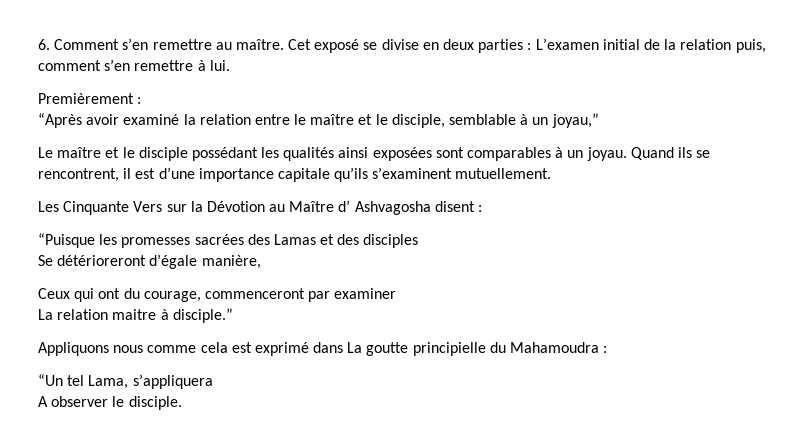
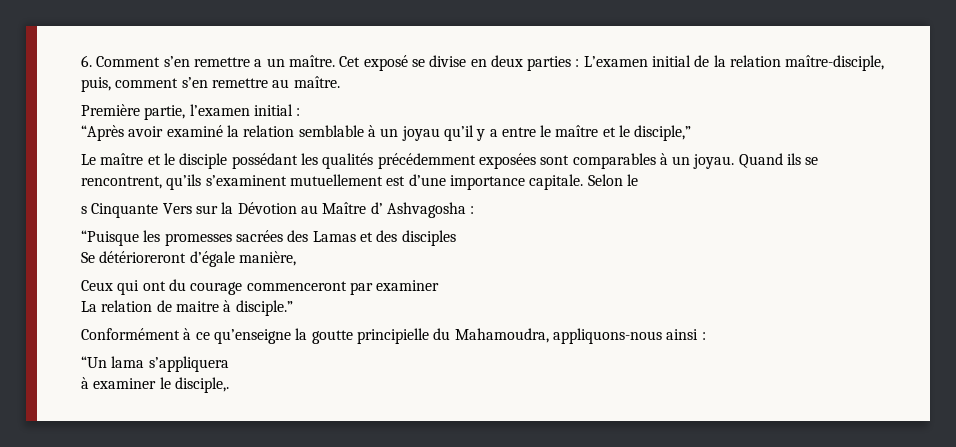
[215,42,232,50] au -> [254,58,285,67] a un
(732, 44) none -> [785,55,885,71] maître-disciple,
[197,60,230,71] [38,93,134,104] à lui. // Premièrement -> [272,76,340,88] [81,104,293,120] au maître. // Première partie, l’examen initial
(251, 119) none -> [298,125,498,141] semblable à un joyau qu’il y a
[391,113,599,128] disciple, semblable à un joyau,” -> [634,125,692,141] disciple,”
[338,147,369,158] ainsi -> [377,153,476,169] précédemment
[123,167,552,182] [38,201,59,212] il est d’une importance capitale qu’ils s’examinent mutuellement. // Les -> [166,174,638,190] [81,206,87,214] qu’ils s’examinent mutuellement est d’une importance capitale. Selon le // s
[434,201,475,212] disent -> (466, 210) none
[143,291,201,302] courage, -> [190,282,243,295] courage
(109, 314) none -> [156,300,172,312] de
[38,342,600,356] Appliquons nous comme cela est exprimé dans La goutte principielle du Mahamoudra -> [81,328,699,344] Conformément à ce qu’enseigne la goutte principielle du Mahamoudra, appliquons-nous ainsi
[67,375,129,389] tel Lama, -> [111,356,145,368] lama
[38,396,182,410] A observer le disciple. -> [81,377,229,393] à examiner le disciple,.

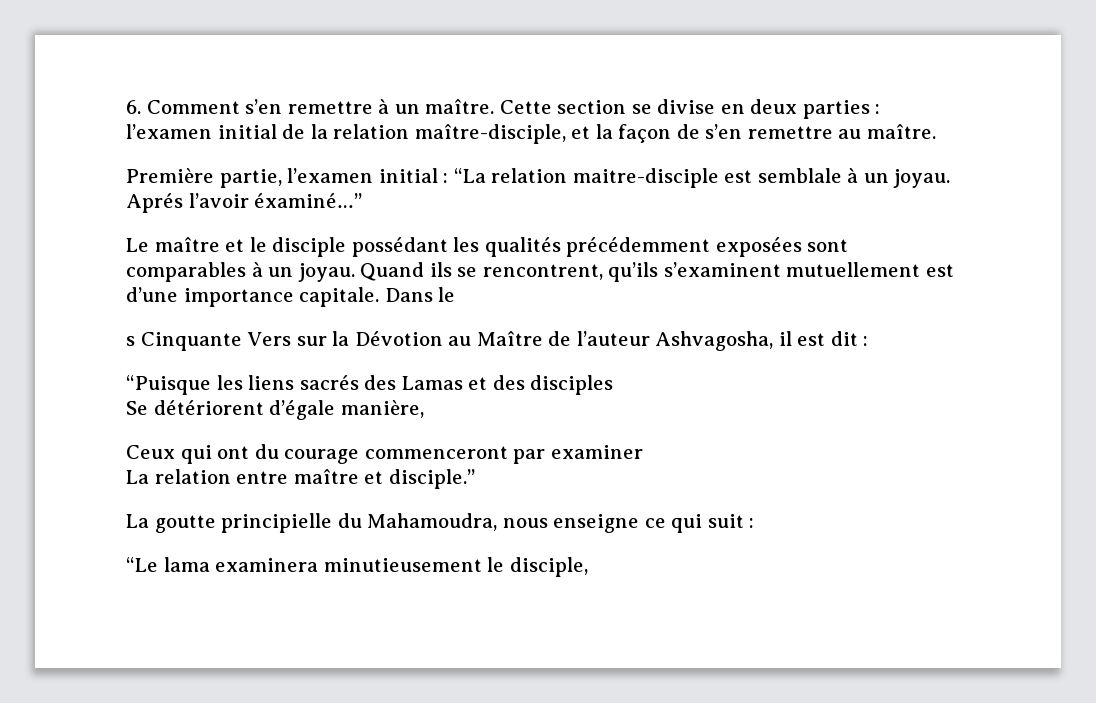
[254,59,263,67] a -> [378,99,390,114] à
[339,55,408,71] Cet exposé -> [499,100,627,114] Cette section
[583,56,648,67] L’examen -> [126,124,212,139] l’examen
[81,77,179,92] puis, comment -> [571,124,700,143] et la façon de
[81,125,692,141] // “Après avoir examiné la relation semblable à un joyau qu’il y a entre le maître et le disciple,” -> [453,168,951,188] [126,193,363,213] “La relation maitre-disciple est semblale à un joyau. Aprés l’avoir éxaminé…”
[587,174,623,186] Selon -> [384,288,433,302] Dans
[370,202,466,218] d’ Ashvagosha -> [548,331,858,351] de l’auteur Ashvagosha, il est dit
[164,230,283,246] promesses sacrées -> [248,375,359,390] liens sacrés
[99,251,187,263] détérioreront -> [153,400,264,415] détériorent
[156,300,293,316] [81,328,706,344] [81,356,229,372] [81,377,229,393] de maitre à disciple.” // Conformément à ce qu’enseigne la goutte principielle du Mahamoudra, appliquons-nous ainsi : // “Un lama s’appliquera // à examiner le disciple,. -> [236,469,475,489] [126,513,755,533] [126,557,588,577] entre maître et disciple.” // La goutte principielle du Mahamoudra, nous enseigne ce qui suit : // “Le lama examinera minutieusement le disciple,

